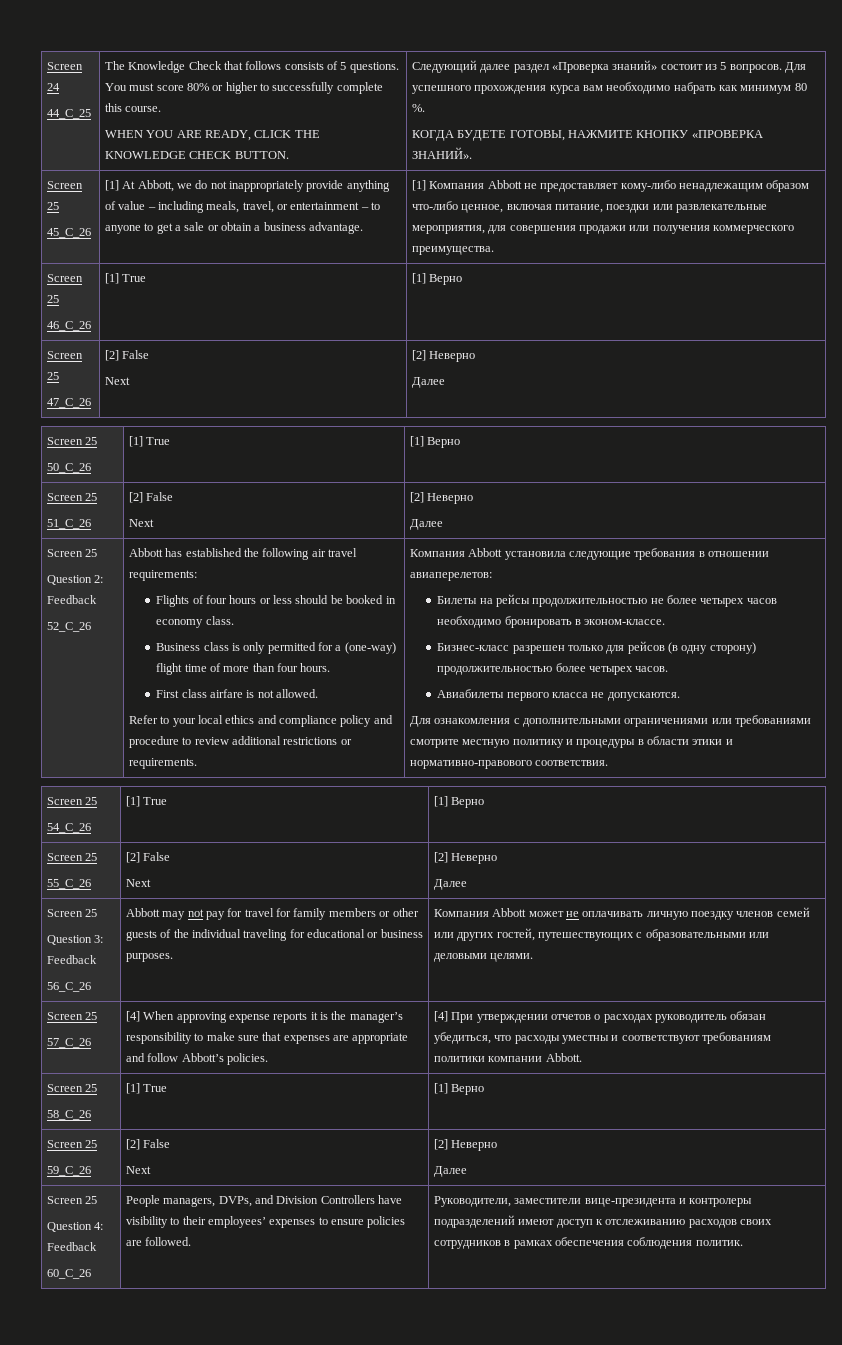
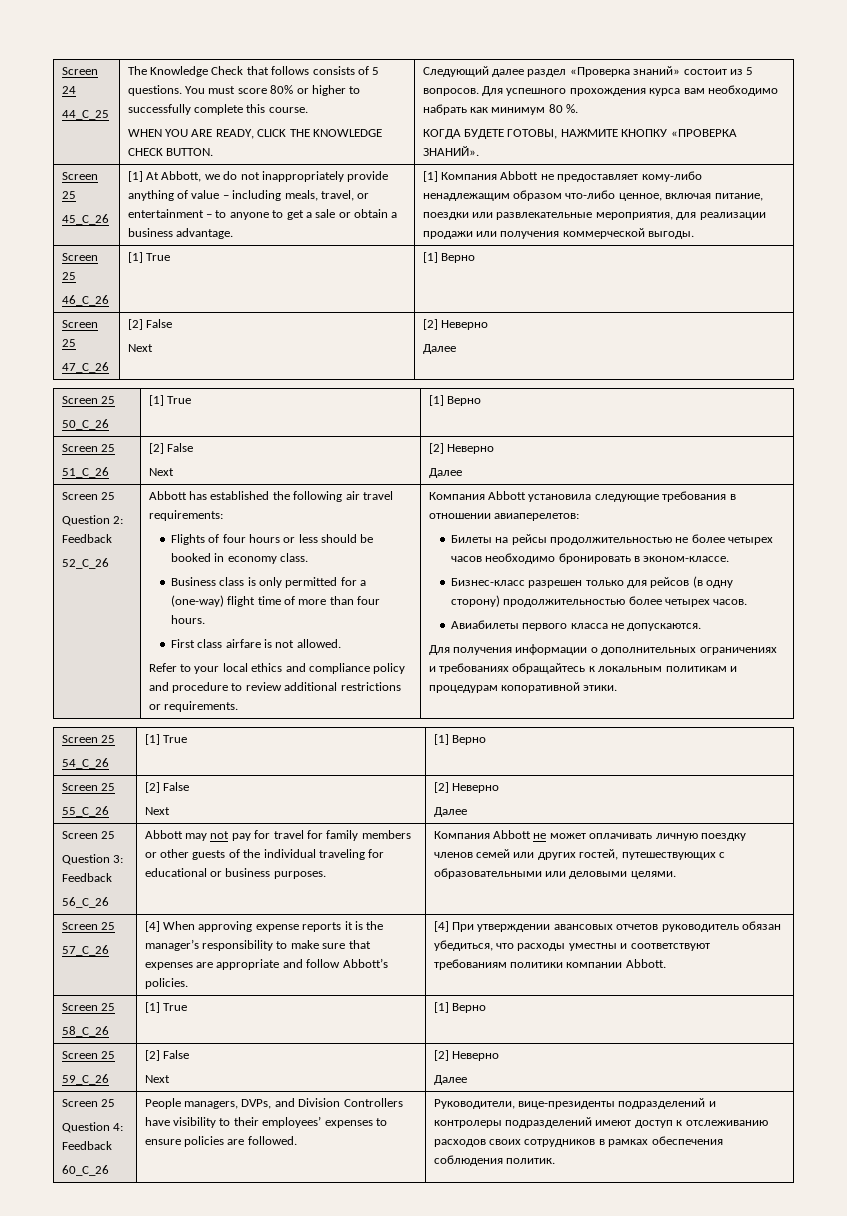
[509,225,576,234] совершения -> [699,212,766,220] реализации
[713,225,795,234] [411,246,494,255] коммерческого преимущества. -> [562,228,695,239] коммерческой выгоды.
[434,715,812,727] [409,736,733,748] [409,760,609,769] ознакомления с дополнительными ограничениями или требованиями смотрите местную политику и процедуры в области этики и нормативно-правового соответствия. -> [453,644,777,655] [428,663,737,674] [428,682,618,693] получения информации о дополнительных ограничениях и требованиях обращайтесь к локальным политикам и процедурам копоративной этики.
[528,911,579,917] может не -> [533,833,586,839] не может
[550,1014,653,1023] отчетов о расходах -> [553,924,659,930] авансовых отчетов
[514,1198,676,1207] заместители вице-президента -> [518,1098,706,1109] вице-президенты подразделений

